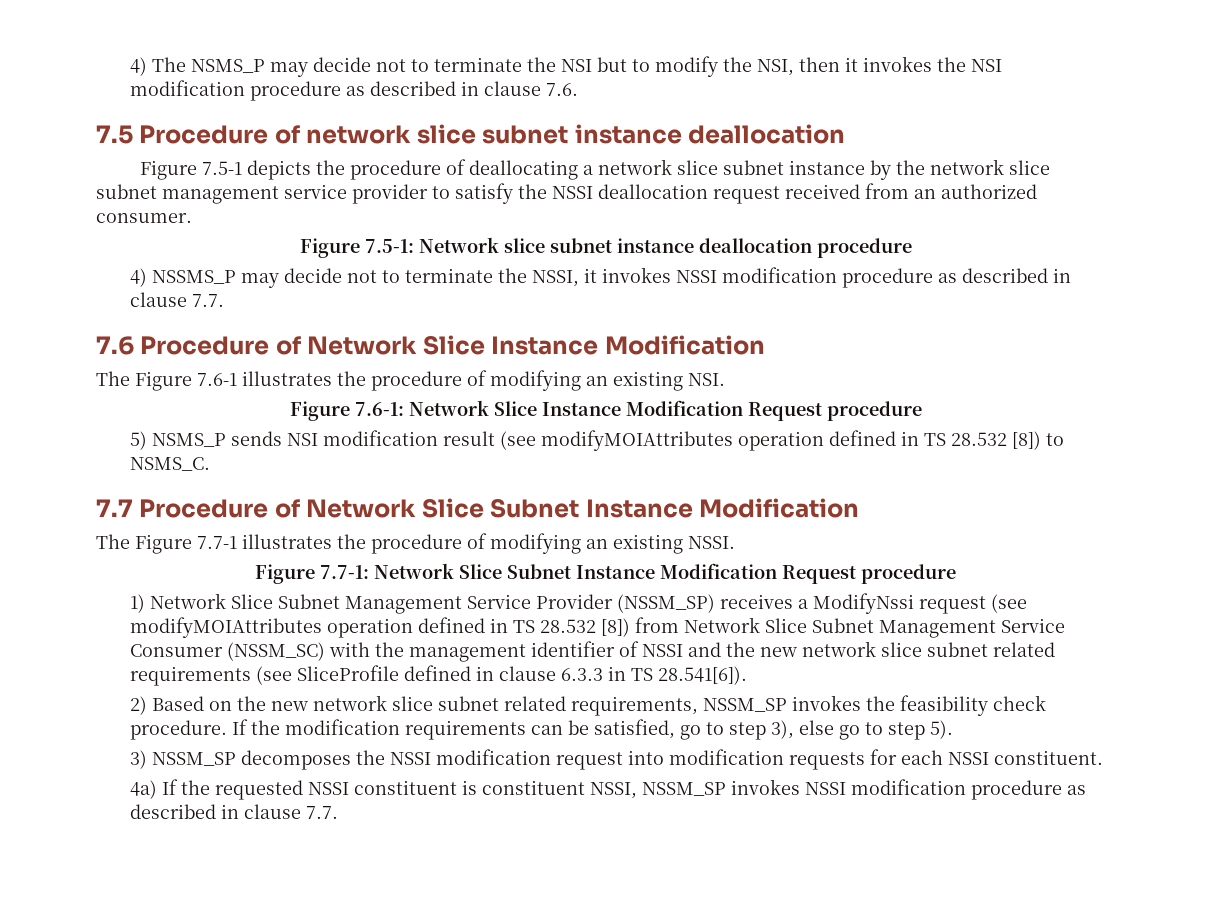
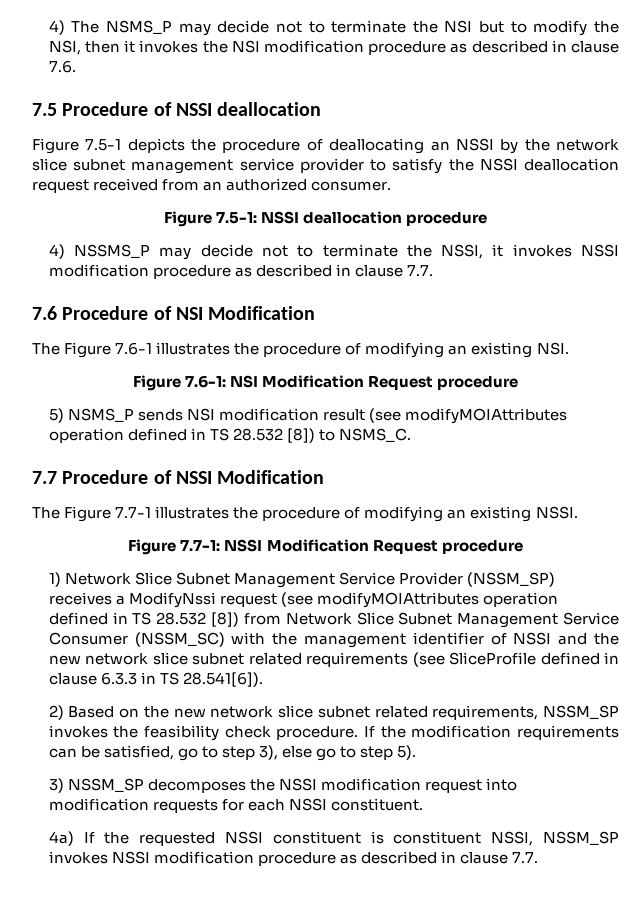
[306,124,682,144] network slice subnet instance -> [175,103,212,116] NSSI
[582,159,865,175] a network slice subnet instance -> [430,138,494,151] an NSSI
[418,237,694,253] Network slice subnet instance -> [261,211,299,224] NSSI
[307,335,599,355] Network Slice Instance -> [175,307,203,320] NSI
[408,400,621,416] Network Slice Instance -> [229,375,258,388] NSI
[306,498,693,518] Network Slice Subnet Instance -> [175,471,212,484] NSSI
[374,563,655,579] Network Slice Subnet Instance -> [224,539,263,552] NSSI

